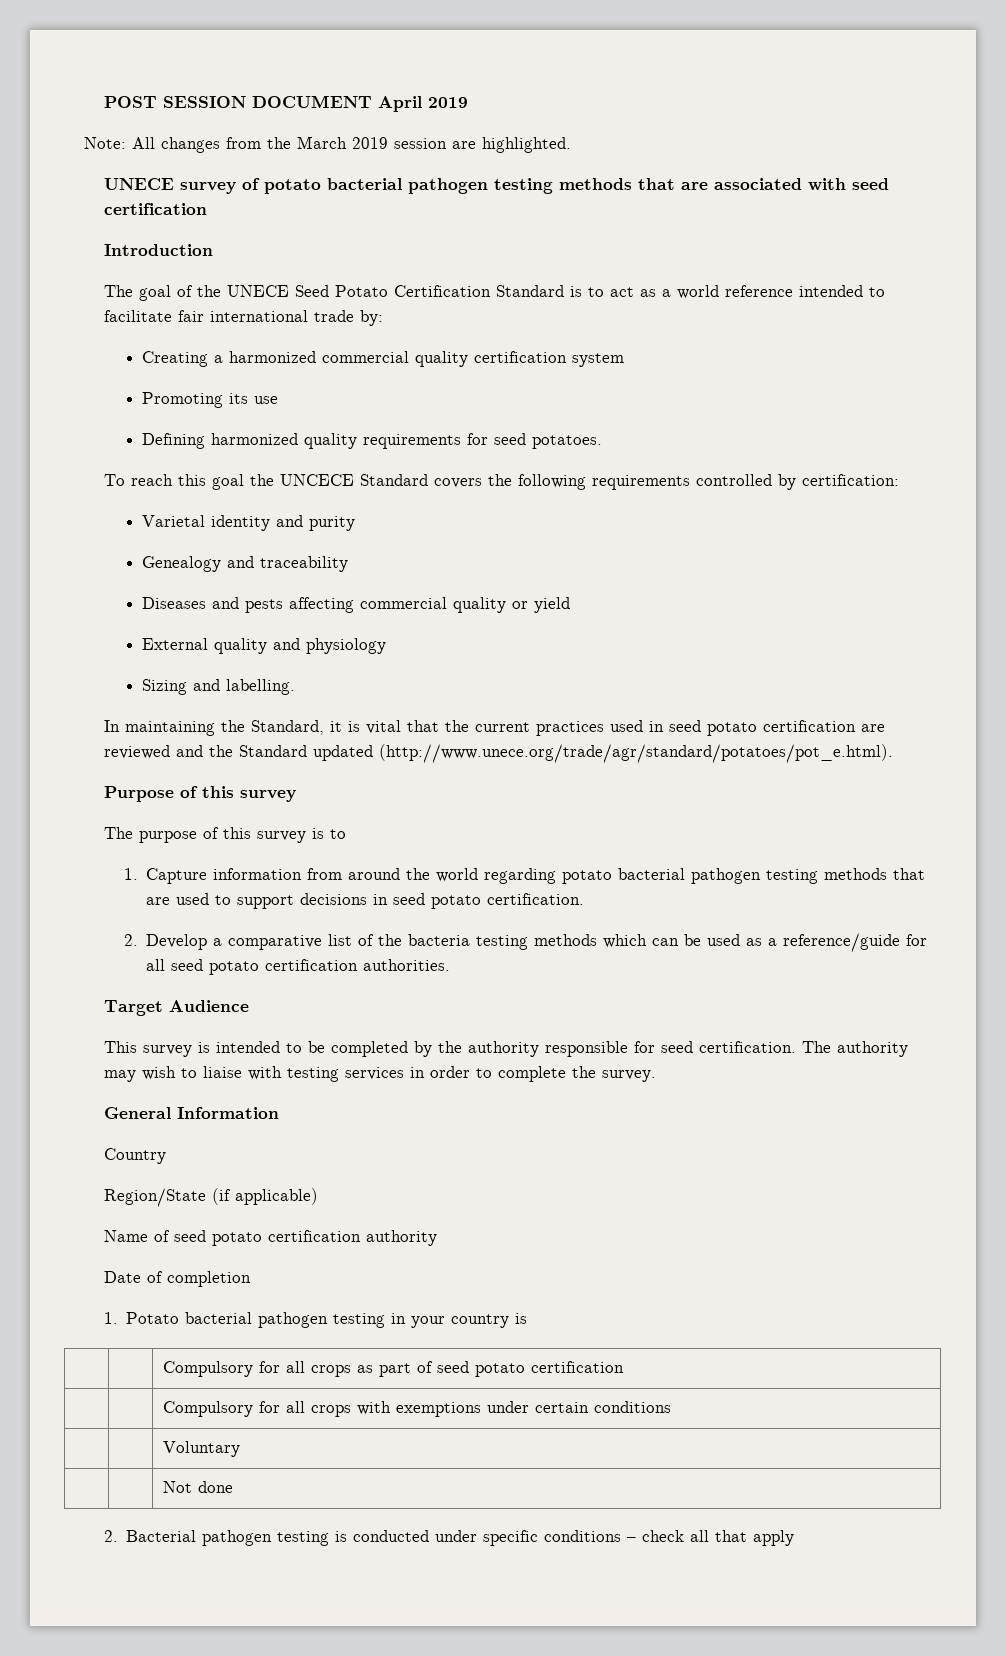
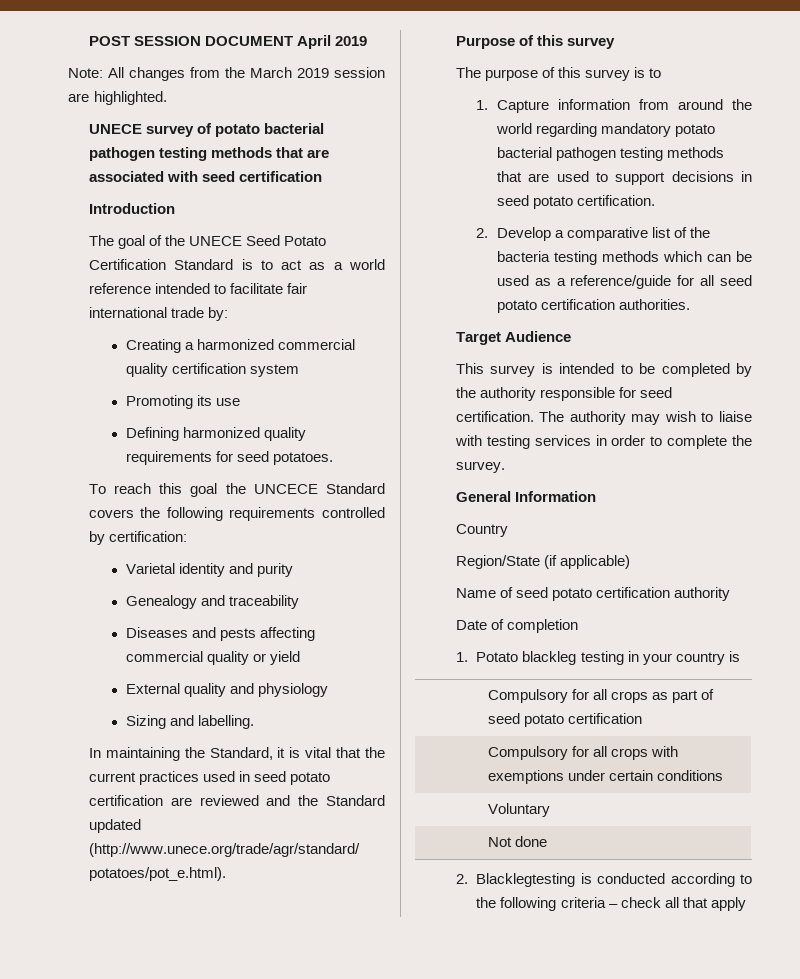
(556, 876) none -> [600,123,671,137] mandatory
[185,1312,329,1328] bacterial pathogen -> [522,651,577,665] blackleg
[126,1530,622,1546] Bacterial pathogen testing is conducted under specific conditions -> [476,873,752,887] [476,897,606,911] Blacklegtesting is conducted according to the following criteria

